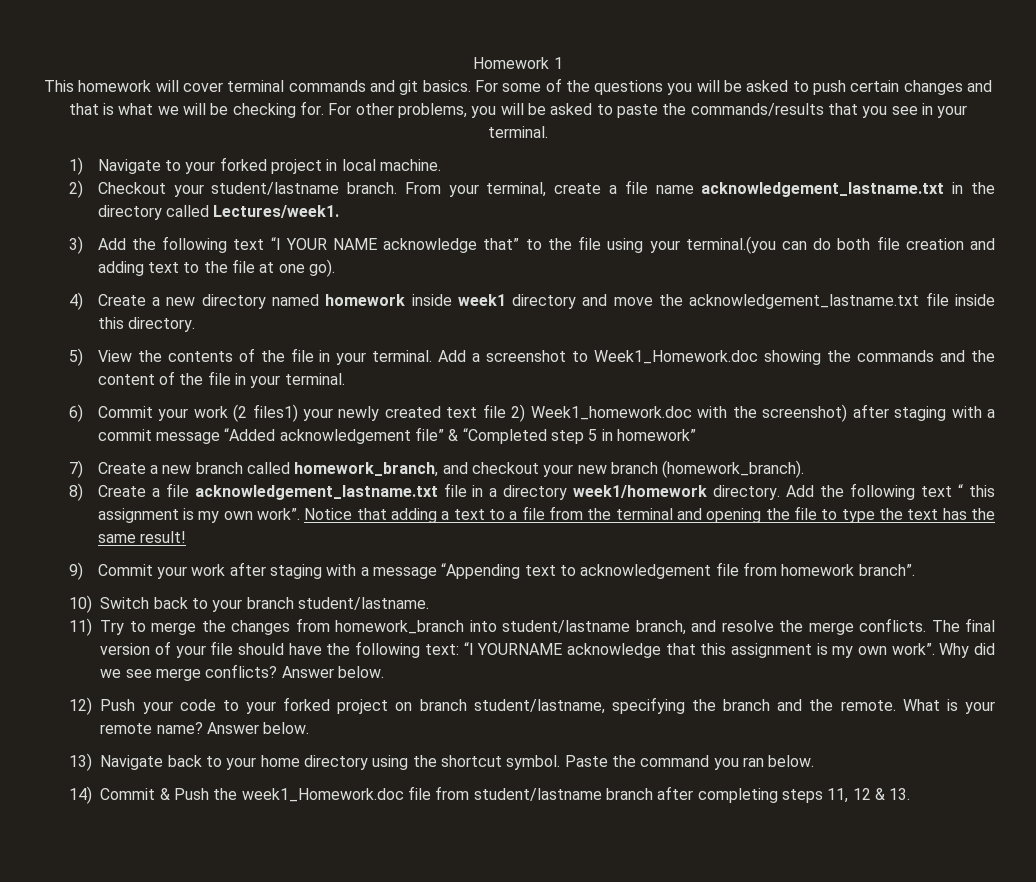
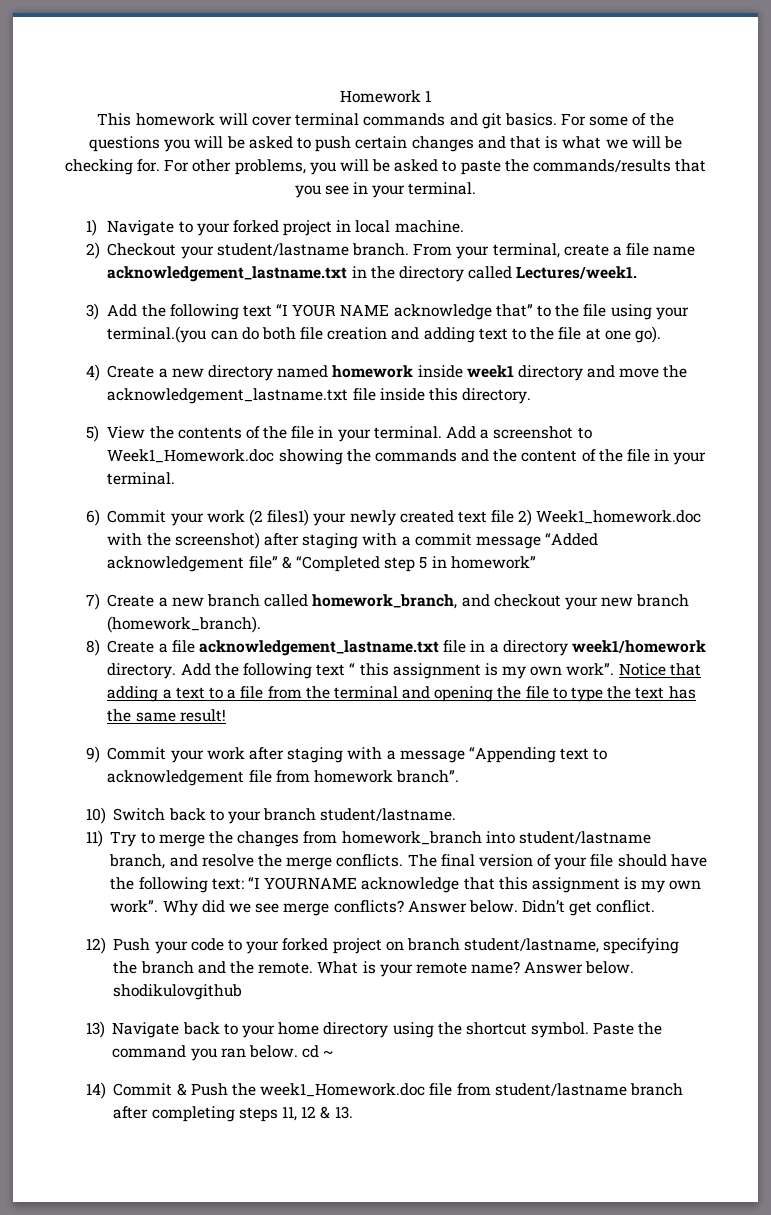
(384, 672) none -> [522,900,656,916] Didn’t get conflict.
(310, 728) none -> [113,984,243,1000] shodikulovgithub
(815, 761) none -> [302,1045,334,1058] cd ~

